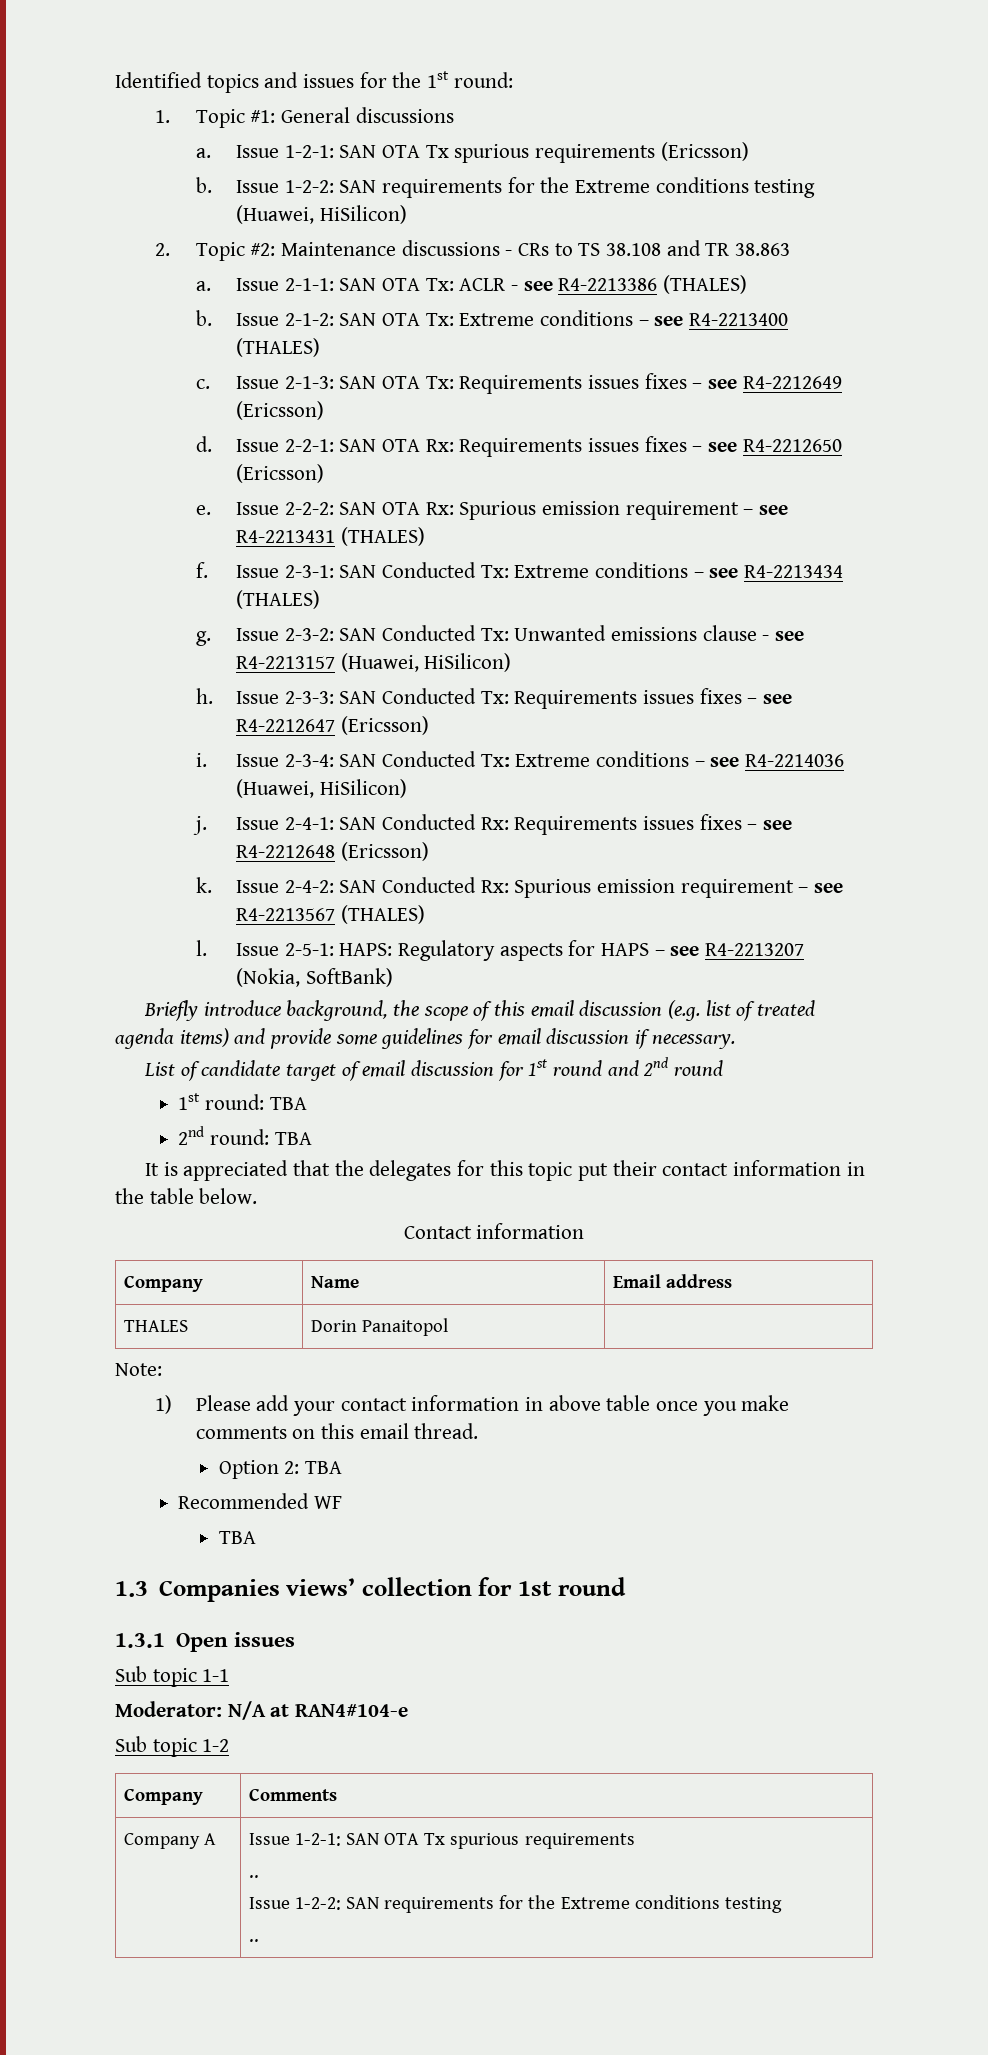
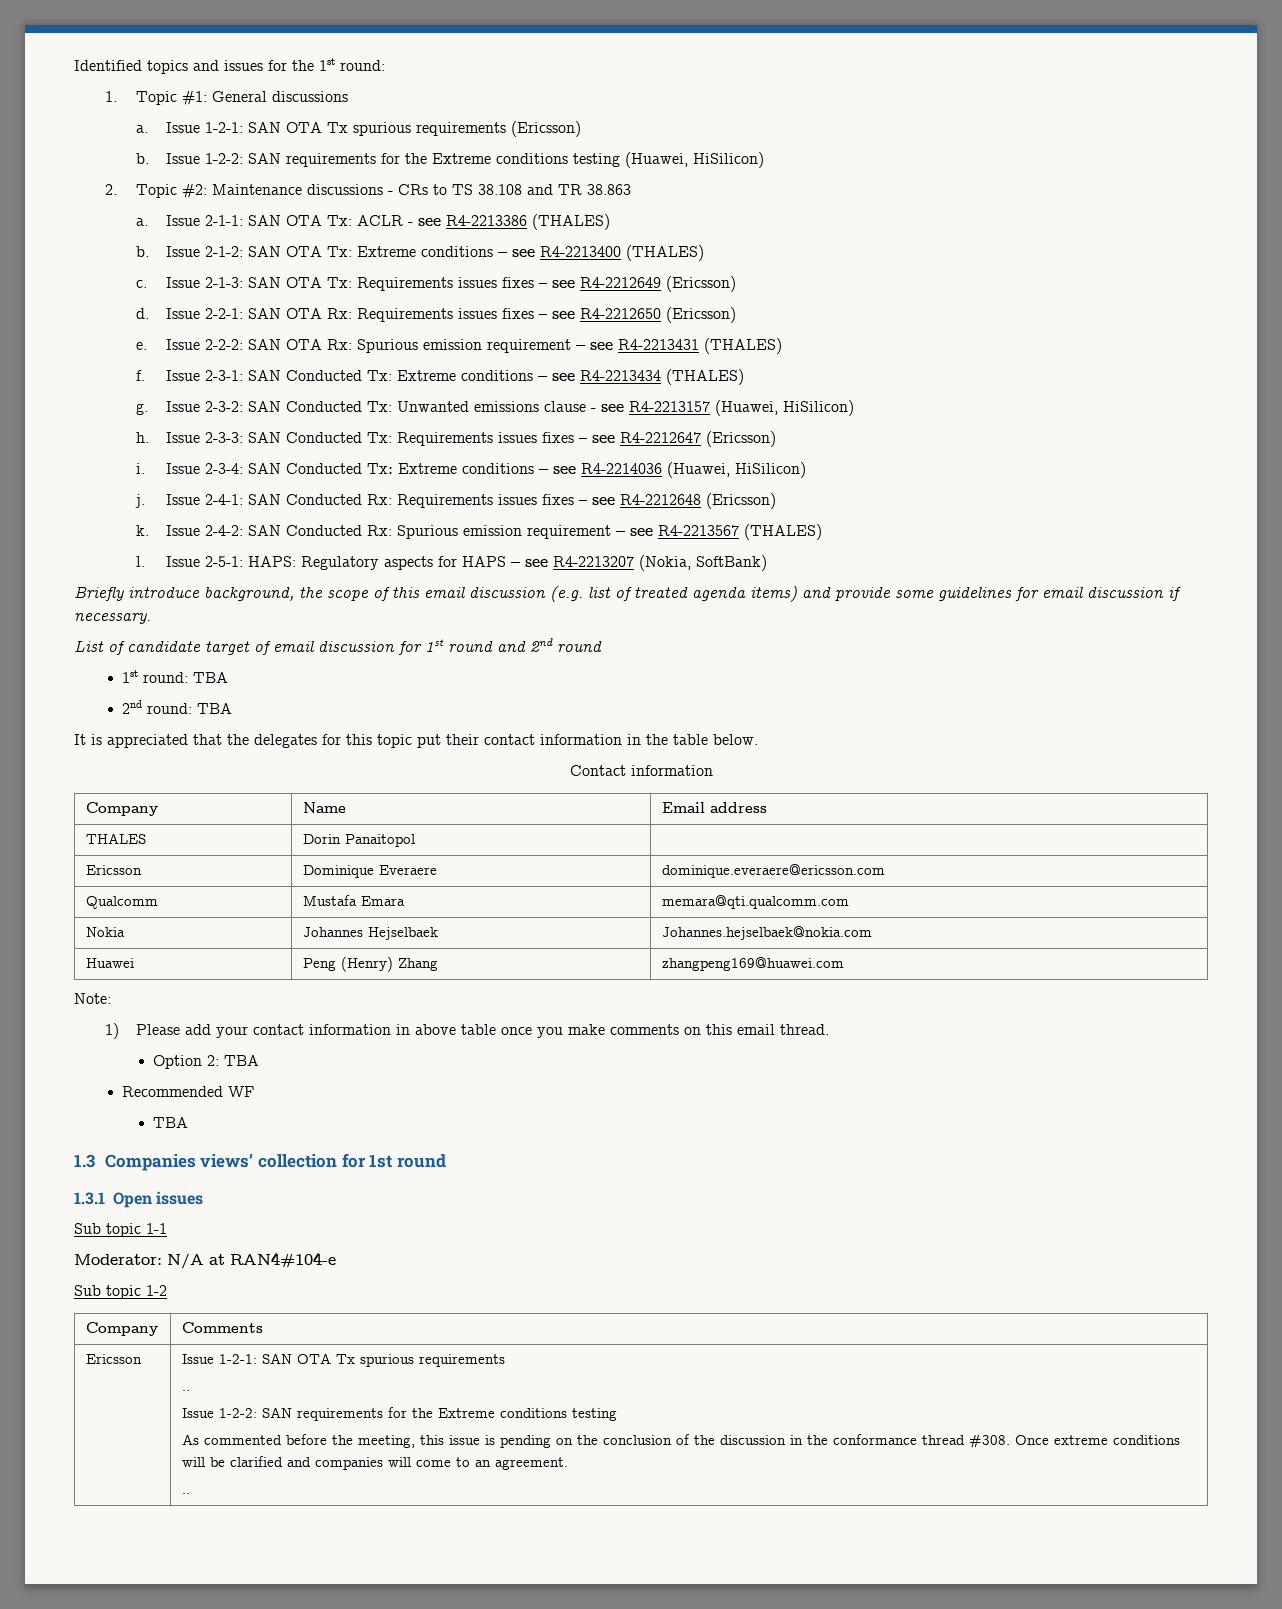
(448, 1327) none -> [85,865,142,875] [302,865,437,878] [661,864,885,878] [85,896,158,909] [302,895,405,906] [661,895,849,909] [85,927,125,937] [302,927,438,940] [661,926,872,940] [85,958,134,968] [302,956,438,972] [661,957,844,971] // Ericsson | Dominique Everaere | dominique.everaere@ericsson.com // Qualcomm | Mustafa Emara | memara@qti.qualcomm.com // Nokia | Johannes Hejselbaek | Johannes.hejselbaek@nokia.com // Huawei | Peng (Henry) Zhang | zhangpeng169@huawei.com
[123,1833,216,1849] Company A -> [85,1354,142,1364] Ericsson
(782, 1905) none -> [181,1434,1180,1448] [181,1456,568,1470] // As commented before the meeting, this issue is pending on the conclusion of the discussion in the conformance thread #308. Once extreme conditions will be clarified and companies will come to an agreement.

